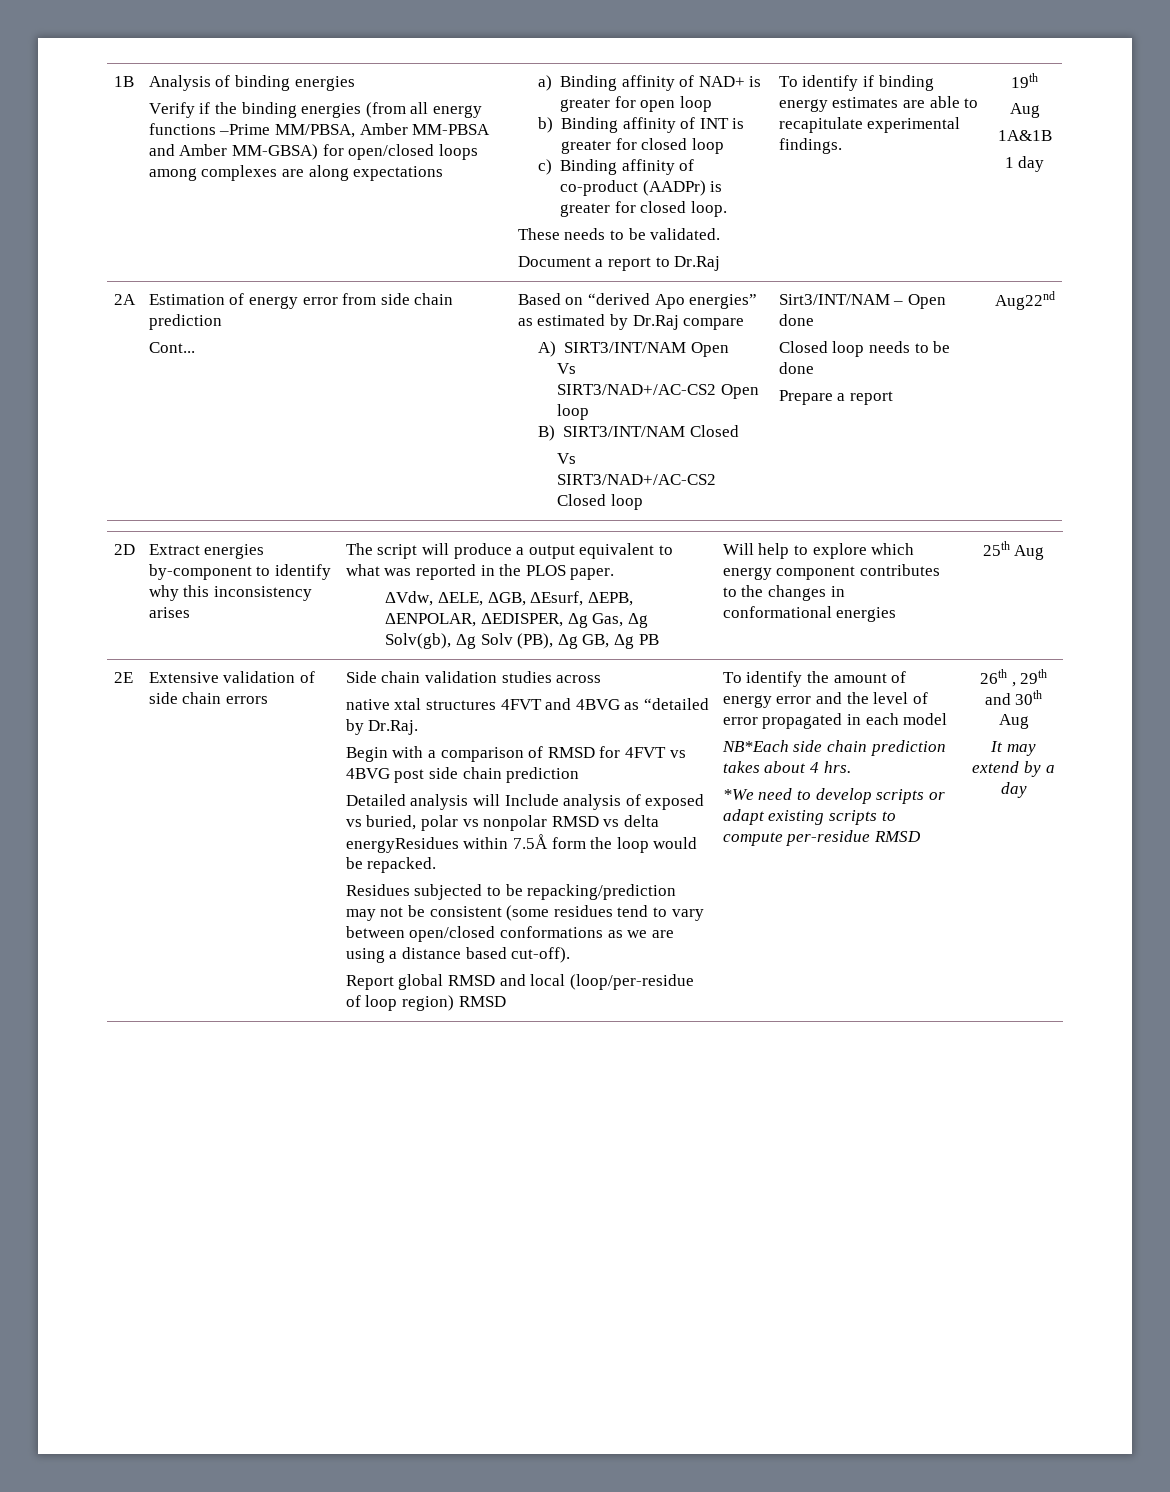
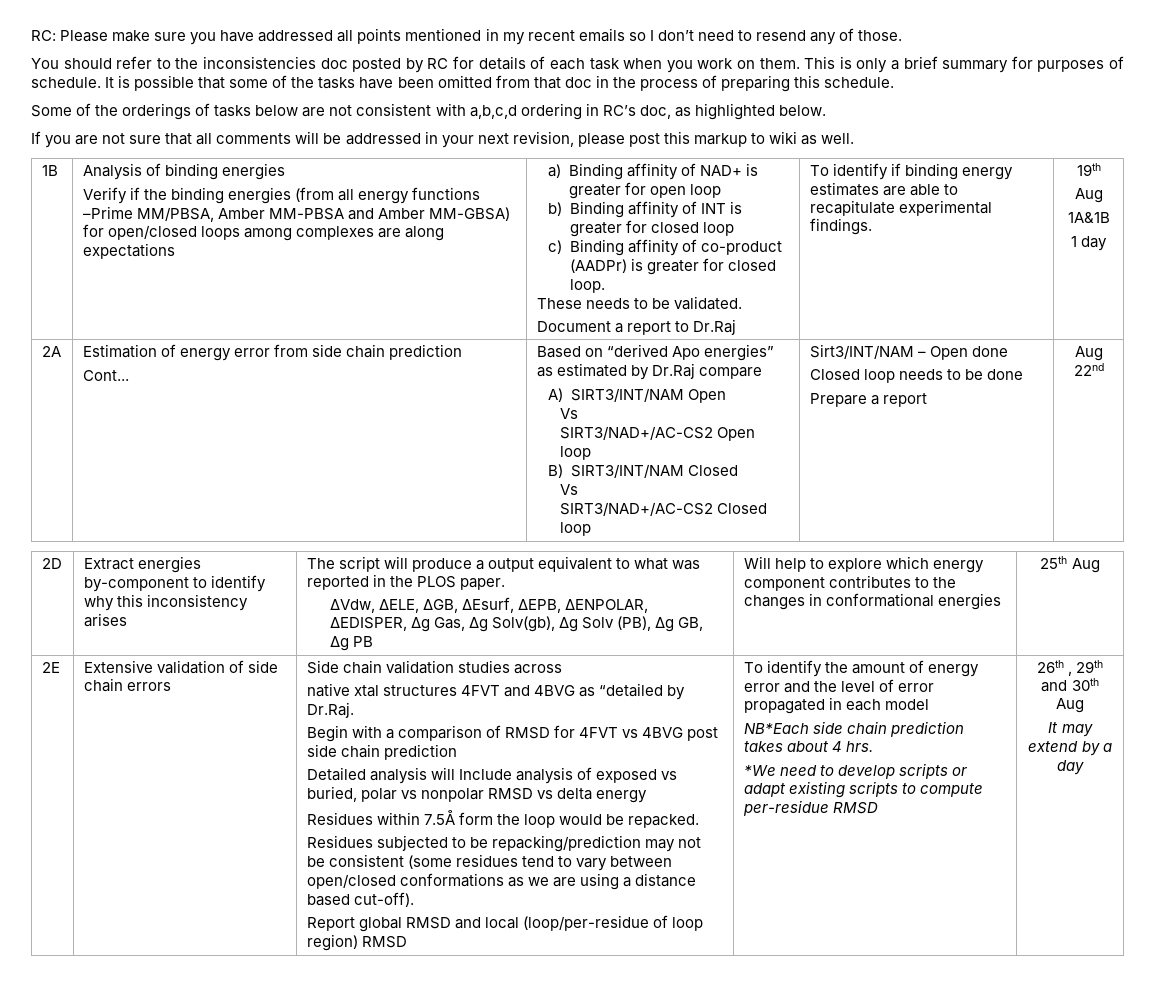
(113, 81) none -> [31,28,903,45] [31,56,1125,73] [31,75,895,92] [31,103,826,120] [31,131,855,148] RC: Please make sure you have addressed all points mentioned in my recent emails so I don’t need to resend any of those. // You should refer to the inconsistencies doc posted by RC for details of each task when you work on them. This is only a brief summary for purposes of schedule. It is possible that some of the tasks have been omitted from that doc in the process of preparing this schedule. // Some of the orderings of tasks below are not consistent with a,b,c,d ordering in RC’s doc, as highlighted below. // If you are not sure that all comments will be addressed in your next revision, please post this markup to wiki as well. //
[994,291,1055,310] Aug22nd -> [1074,346,1103,361] [1073,363,1104,376] Aug 22nd
[345,837,459,853] energyResidues -> [596,790,648,803] [306,812,373,825] energy // Residues

